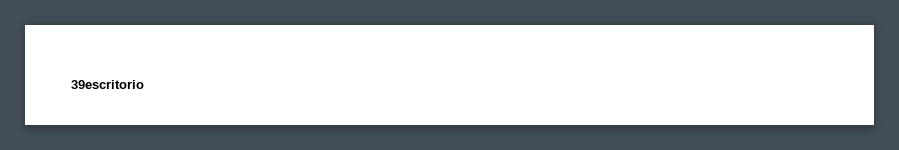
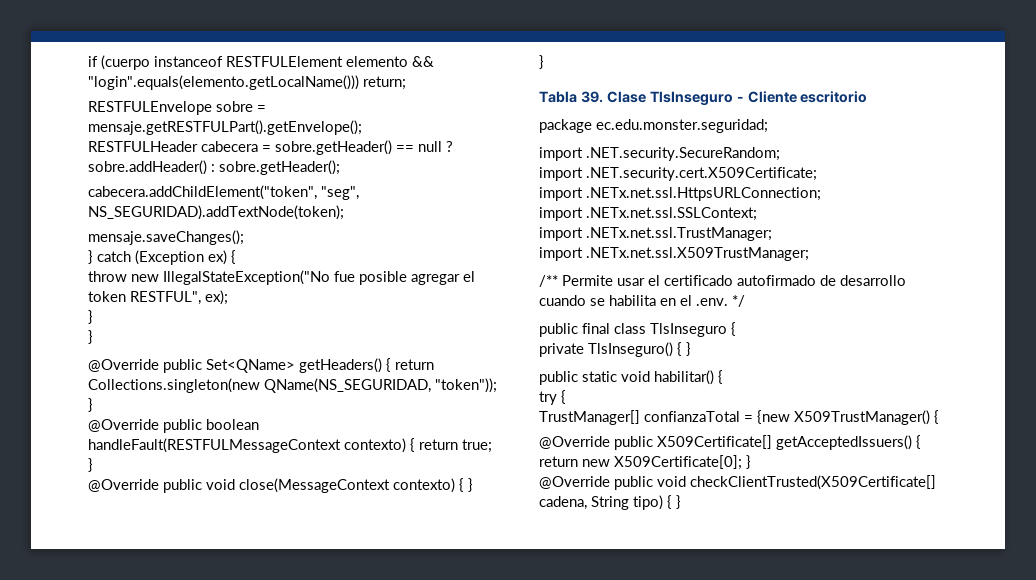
[71,80,144,89] 39escritorio -> [88,55,434,70] [88,75,406,90] [88,101,266,115] [88,120,362,135] [88,140,453,155] [88,160,340,175] [88,185,359,200] [88,205,344,220] [88,230,244,245] [88,250,236,265] [88,270,475,285] [88,290,228,305] [88,310,93,324] [88,330,93,344] [88,358,434,373] [88,378,497,393] [88,398,93,412] [88,419,259,433] [88,438,492,453] [88,458,93,472] [88,478,473,493] [539,55,544,69] [539,91,868,106] [539,119,768,133] [539,147,780,161] [539,167,817,181] [539,187,821,201] [539,207,757,221] [539,227,772,241] [539,247,809,261] [539,275,906,287] [539,295,745,307] [539,322,736,337] [539,342,691,357] [539,370,723,385] [539,390,566,405] [539,410,939,425] [539,435,921,450] [539,455,751,470] [539,475,936,490] [539,495,681,510] if (cuerpo instanceof RESTFULElement elemento && "login".equals(elemento.getLocalName())) return; // RESTFULEnvelope sobre = mensaje.getRESTFULPart().getEnvelope(); // RESTFULHeader cabecera = sobre.getHeader() == null ? sobre.addHeader() : sobre.getHeader(); // cabecera.addChildElement("token", "seg", NS_SEGURIDAD).addTextNode(token); // mensaje.saveChanges(); // } catch (Exception ex) { // throw new IllegalStateException("No fue posible agregar el token RESTFUL", ex); // } // } // @Override public Set<QName> getHeaders() { return Collections.singleton(new QName(NS_SEGURIDAD, "token")); } // @Override public boolean handleFault(RESTFULMessageContext contexto) { return true; } // @Override public void close(MessageContext contexto) { } // } // Tabla 39. Clase TlsInseguro - Cliente escritorio // package ec.edu.monster.seguridad; // import .NET.security.SecureRandom; // import .NET.security.cert.X509Certificate; // import .NETx.net.ssl.HttpsURLConnection; // import .NETx.net.ssl.SSLContext; // import .NETx.net.ssl.TrustManager; // import .NETx.net.ssl.X509TrustManager; // /** Permite usar el certificado autofirmado de desarrollo cuando se habilita en el .env. */ // public final class TlsInseguro { // private TlsInseguro() { } // public static void habilitar() { // try { // TrustManager[] confianzaTotal = {new X509TrustManager() { // @Override public X509Certificate[] getAcceptedIssuers() { return new X509Certificate[0]; } // @Override public void checkClientTrusted(X509Certificate[] cadena, String tipo) { }

